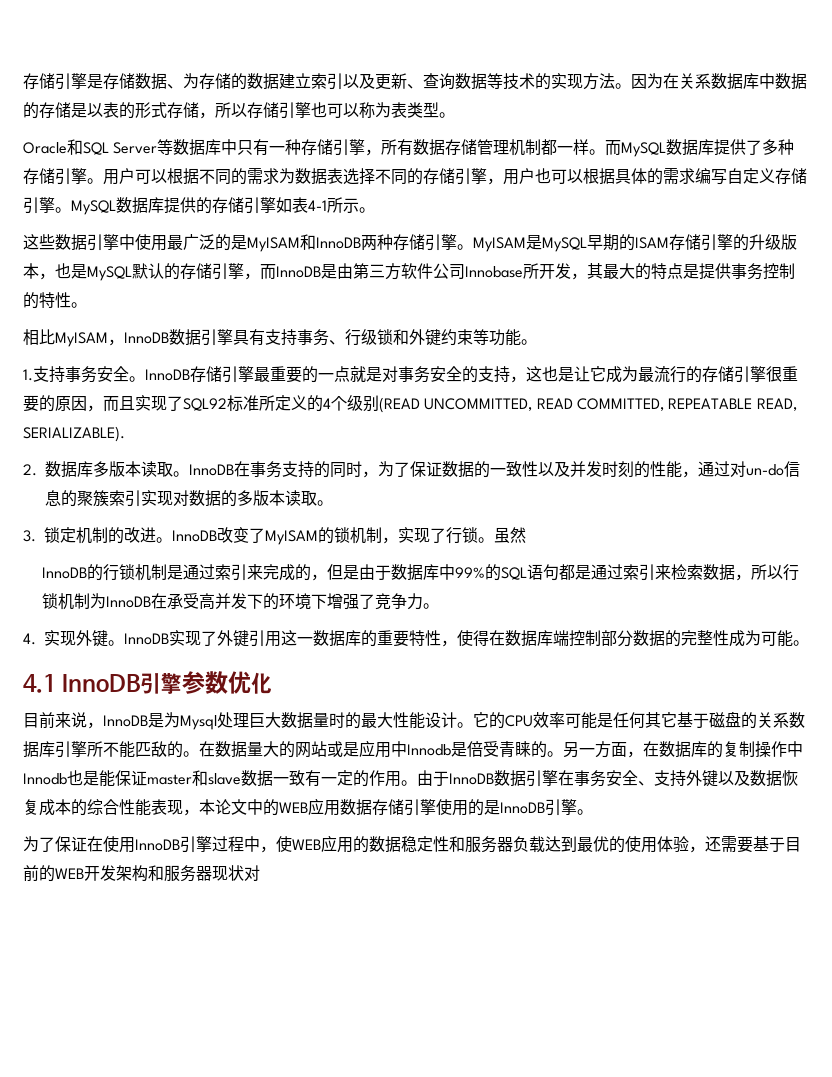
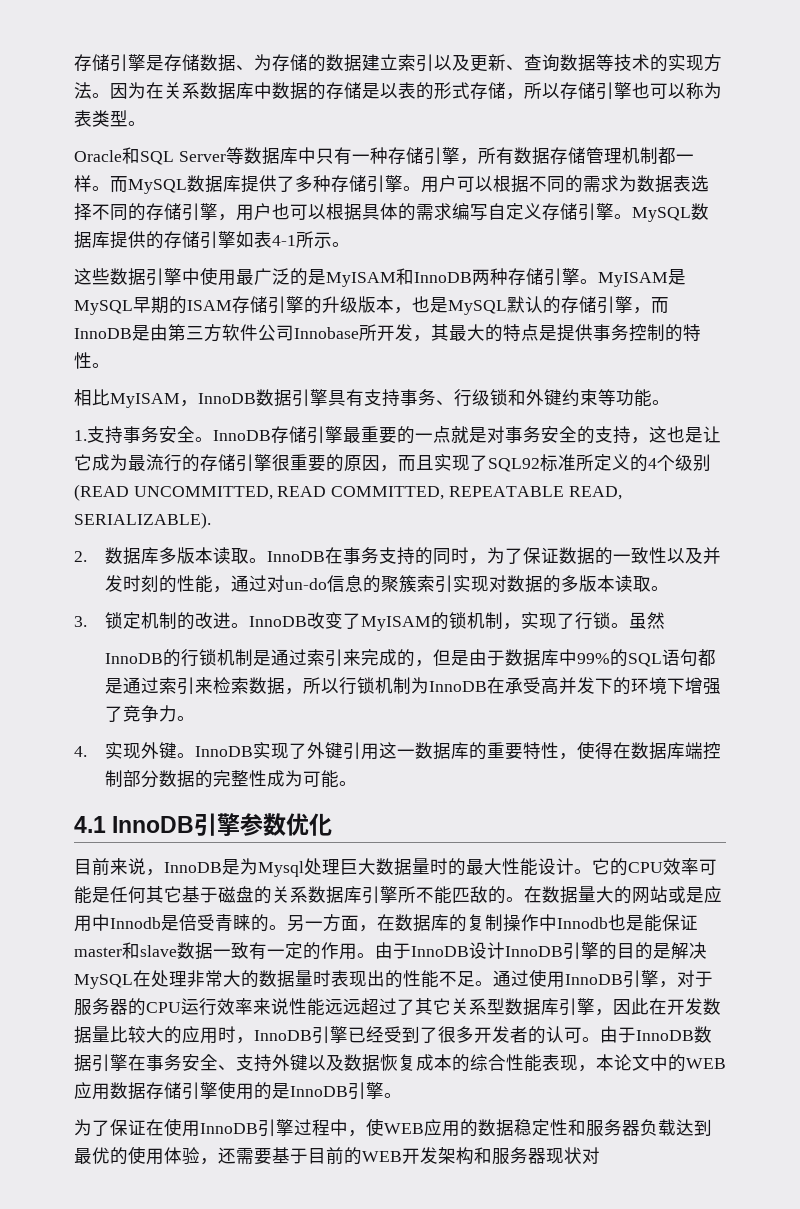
(494, 779) none -> [469,942,707,960] [74,969,713,989] [74,998,721,1016] [74,1026,694,1044] 设计InnoDB引擎的目的是解决MySQL在处理非常大的数据量时表现出的性能不足。通过使用InnoDB引擎，对于服务器的CPU运行效率来说性能远远超过了其它关系型数据库引擎，因此在开发数据量比较大的应用时，InnoDB引擎已经受到了很多开发者的认可。由于InnoDB

